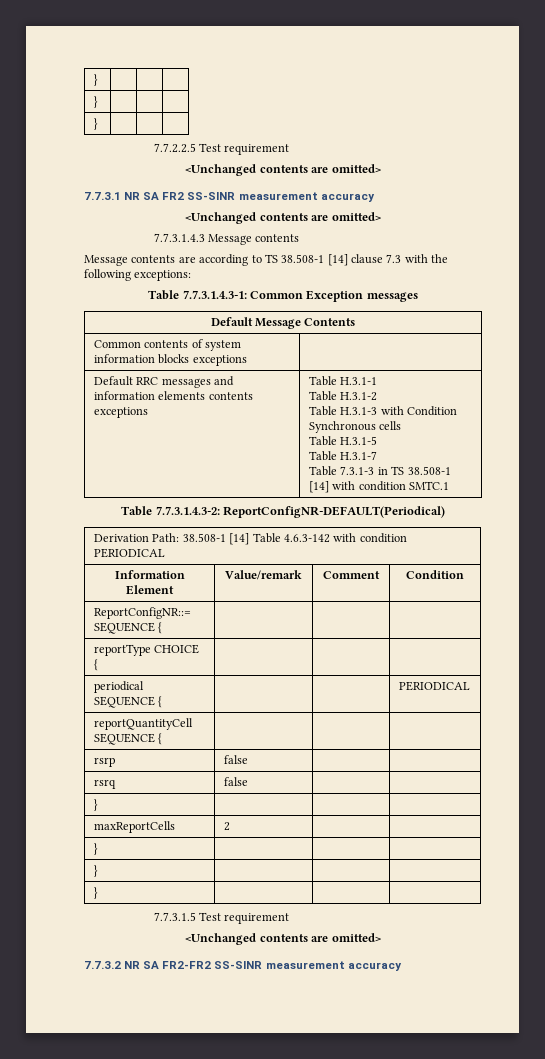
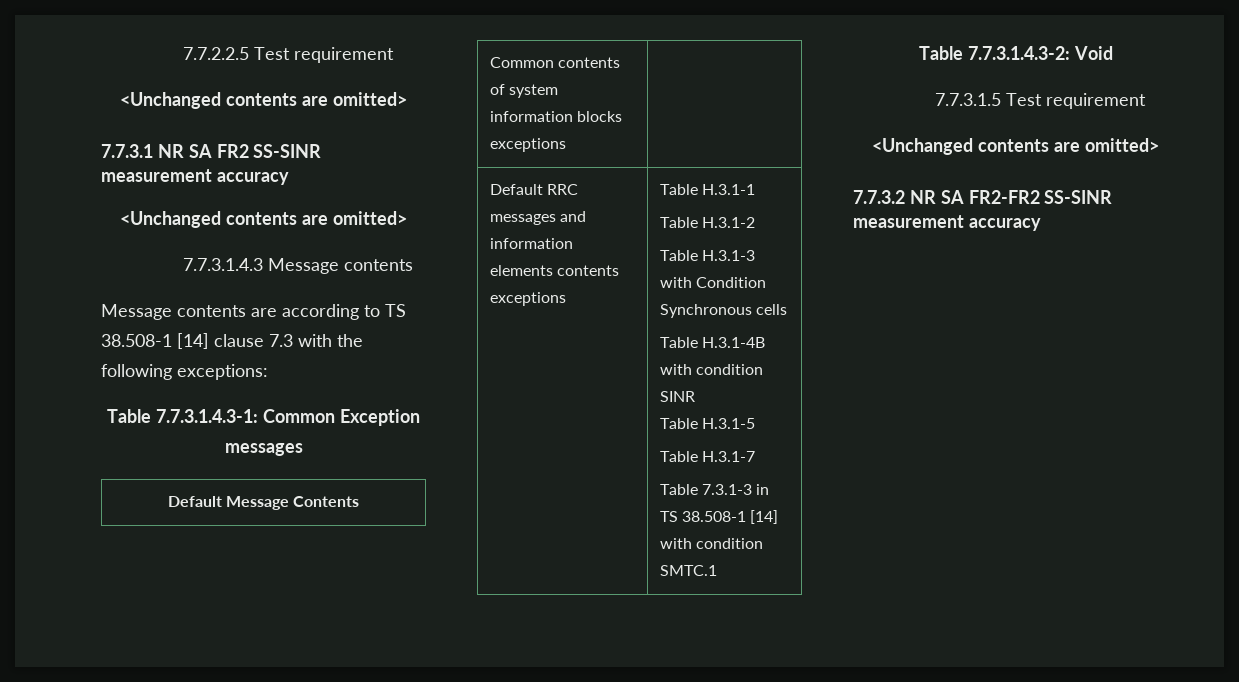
[93,74,98,86] [93,96,98,108] [93,118,98,130] } | | | // } | | | // } | | | // -> (182, 53) none
(402, 425) none -> [659,337,765,348] [659,364,763,375] [659,391,695,402] // Table H.3.1-4B with condition SINR
[222,506,445,518] [93,533,407,545] [93,548,165,558] [114,570,185,579] [126,585,174,595] [225,570,302,580] [323,571,380,579] [406,570,464,579] [93,607,191,619] [93,622,163,634] [93,644,200,656] [93,659,98,671] [93,681,144,693] [93,696,163,708] [398,681,470,691] [93,718,193,730] [93,733,163,745] [93,757,115,767] [223,755,248,764] [93,779,116,789] [223,777,248,786] [93,799,98,811] [93,821,175,833] [223,822,230,831] [93,843,98,855] [93,865,98,877] [93,887,98,899] ReportConfigNR-DEFAULT(Periodical) // Derivation Path: 38.508-1 [14] Table 4.6.3-142 with condition PERIODICAL // Information Element | Value/remark | Comment | Condition // ReportConfigNR::= SEQUENCE { | | | // reportType CHOICE { | | | // periodical SEQUENCE { | | | PERIODICAL // reportQuantityCell SEQUENCE { | | | // rsrp | false | | // rsrq | false | | // } | | | // maxReportCells | 2 | | // } | | | // } | | | // } | | | -> [1073,46,1113,60] Void

